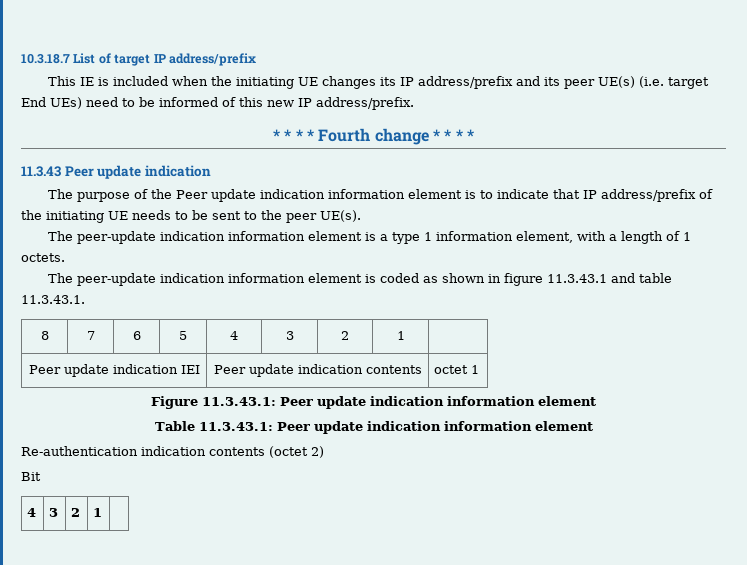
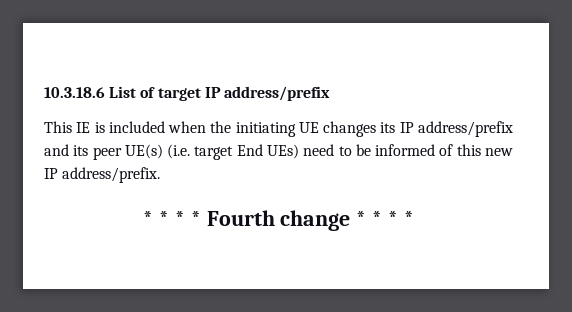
[21,54,70,64] 10.3.18.7 -> [44,87,105,98] 10.3.18.6
[21,165,211,179] [47,189,713,202] [21,210,361,223] [47,231,691,244] [21,253,65,262] [47,273,672,286] [21,295,85,304] [40,331,49,340] [86,331,95,340] [132,331,141,340] [179,331,187,340] [230,331,238,340] [285,331,294,340] [341,331,349,340] [396,331,405,340] [28,364,200,377] [213,364,422,377] [434,365,480,374] [151,396,596,409] [154,421,593,434] [21,446,324,458] [21,472,41,481] [27,508,37,517] [49,508,59,517] [71,508,81,517] [93,508,103,517] // 11.3.43 Peer update indication // The purpose of the Peer update indication information element is to indicate that IP address/prefix of the initiating UE needs to be sent to the peer UE(s). // The peer-update indication information element is a type 1 information element, with a length of 1 octets. // The peer-update indication information element is coded as shown in figure 11.3.43.1 and table 11.3.43.1. // 8 | 7 | 6 | 5 | 4 | 3 | 2 | 1 | // Peer update indication IEI | Peer update indication contents | octet 1 // Figure 11.3.43.1: Peer update indication information element // Table 11.3.43.1: Peer update indication information element // Re-authentication indication contents (octet 2) // Bit // 4 | 3 | 2 | 1 | -> (415, 218) none

